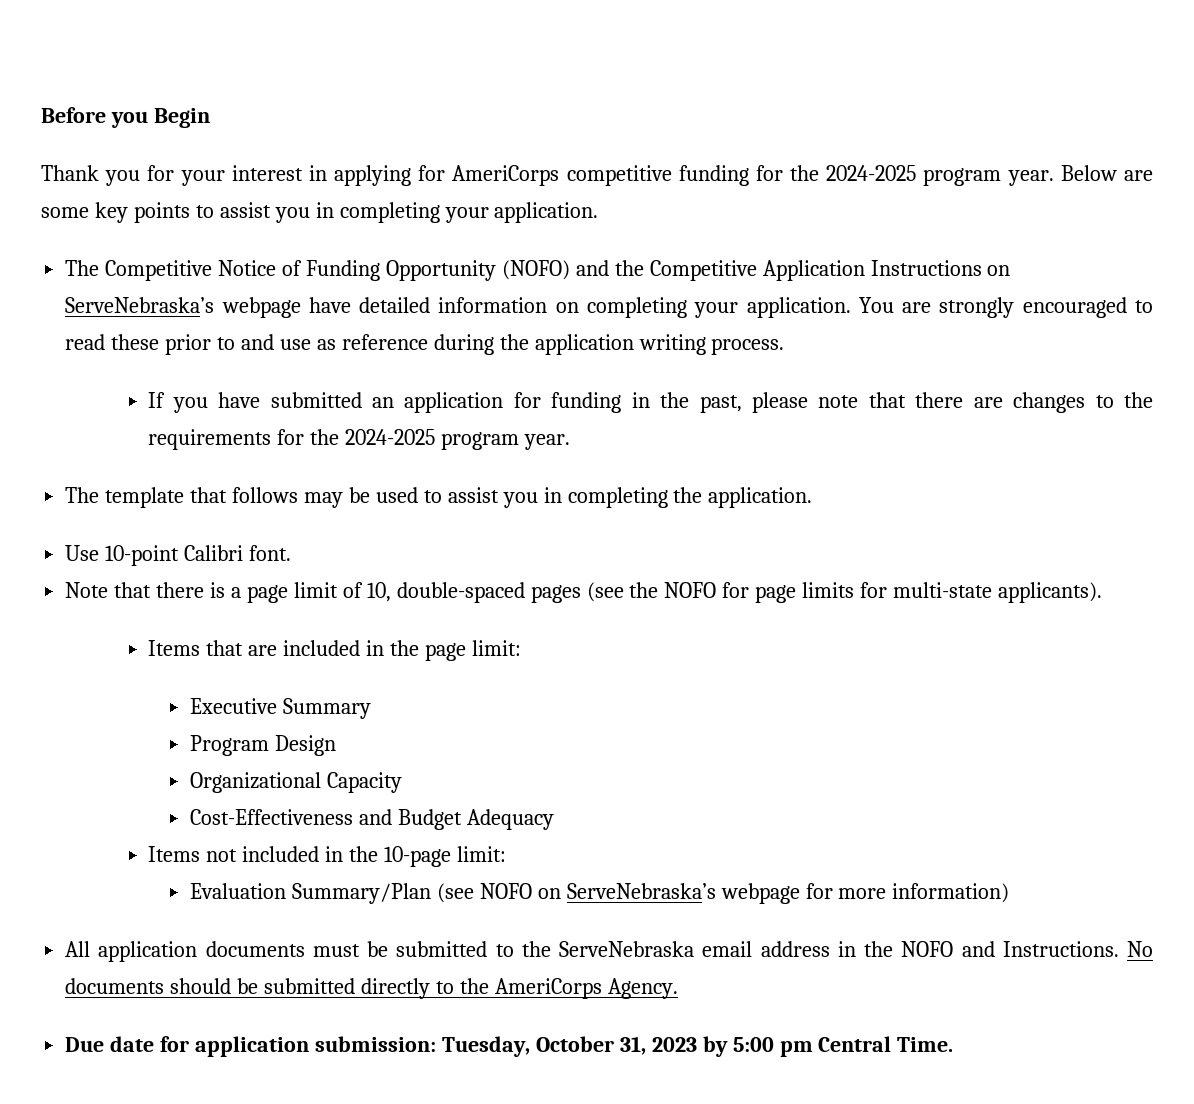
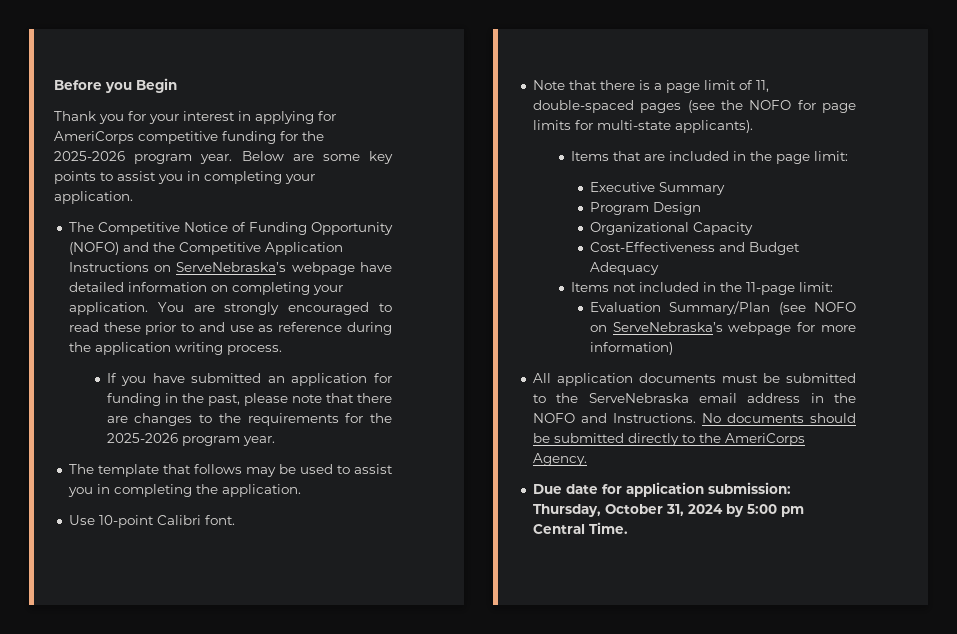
[826,165,917,181] 2024-2025 -> [54,151,125,161] 2025-2026
[345,429,436,445] 2024-2025 -> [106,433,178,443] 2025-2026
[366,582,391,602] 10, -> [755,80,769,92] 11,
[384,846,452,867] 10-page -> [745,282,795,295] 11-page
[441,1036,530,1057] Tuesday, -> [532,504,601,517] Thursday,
[651,1037,697,1052] 2023 -> [687,504,723,514] 2024

